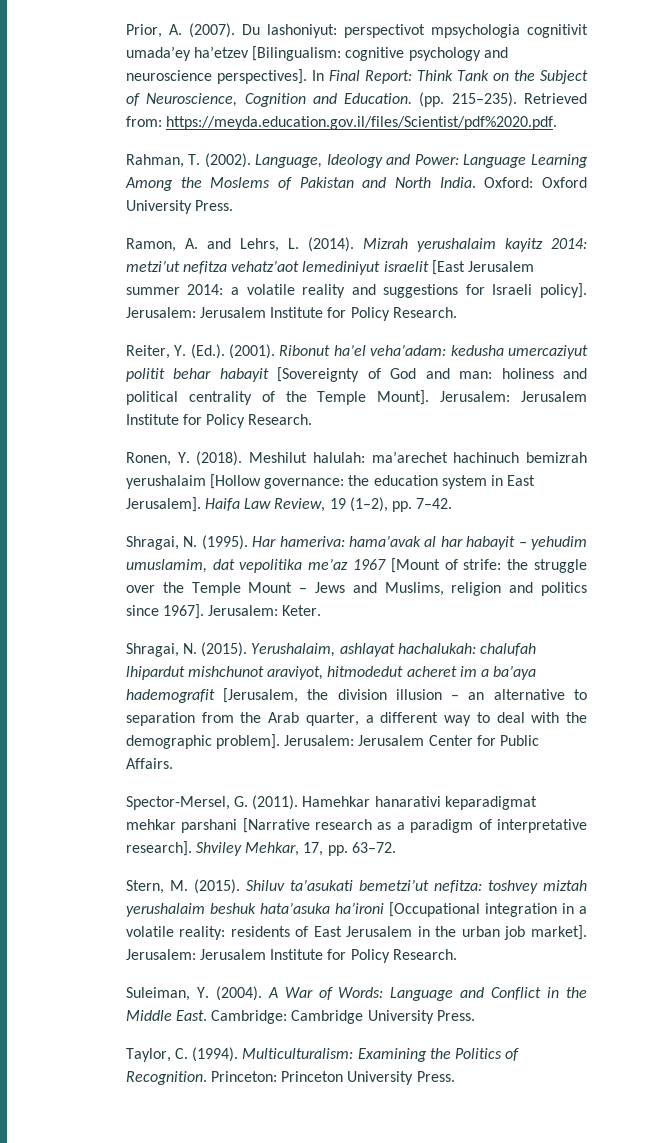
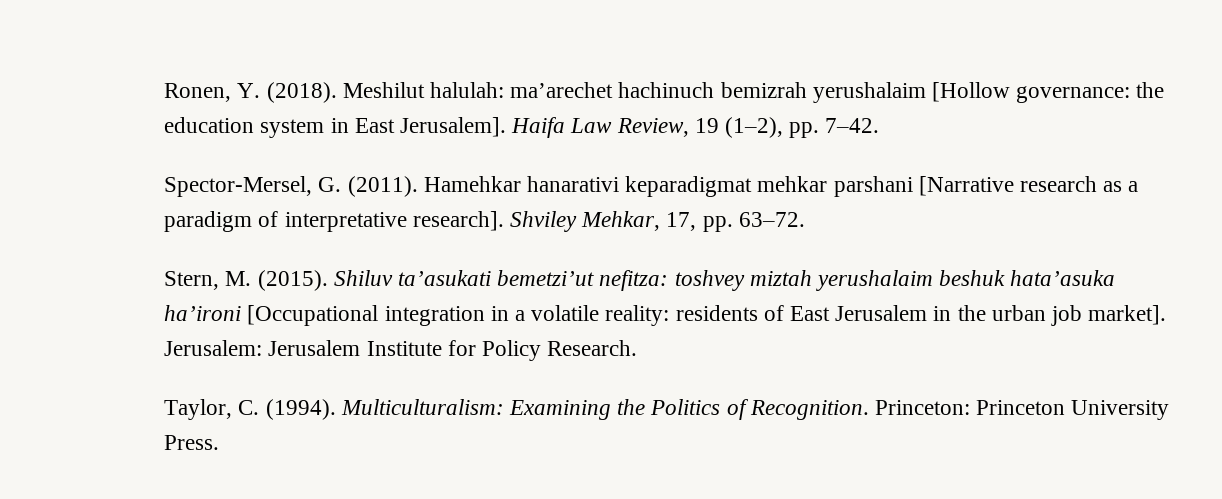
[125,23,588,38] [125,46,508,61] [125,69,588,84] [125,92,587,107] [125,116,558,130] [125,153,588,168] [124,177,587,191] [125,200,234,214] [125,237,587,252] [125,260,535,275] [125,283,587,298] [125,307,457,321] [125,344,588,359] [125,367,588,382] [125,390,587,405] [125,414,313,428] Prior, A. (2007). Du lashoniyut: perspectivot mpsychologia cognitivit umada’ey ha’etzev [Bilingualism: cognitive psychology and neuroscience perspectives]. In Final Report: Think Tank on the Subject of Neuroscience, Cognition and Education. (pp. 215–235). Retrieved from: https://meyda.education.gov.il/files/Scientist/pdf%2020.pdf. // Rahman, T. (2002). Language, Ideology and Power: Language Learning Among the Moslems of Pakistan and North India. Oxford: Oxford University Press. // Ramon, A. and Lehrs, L. (2014). Mizrah yerushalaim kayitz 2014: metzi’ut nefitza vehatz’aot lemediniyut israelit [East Jerusalem summer 2014: a volatile reality and suggestions for Israeli policy]. Jerusalem: Jerusalem Institute for Policy Research. // Reiter, Y. (Ed.). (2001). Ribonut ha’el veha’adam: kedusha umercaziyut politit behar habayit [Sovereignty of God and man: holiness and political centrality of the Temple Mount]. Jerusalem: Jerusalem Institute for Policy Research. // -> (164, 92) none
[125,535,587,550] [125,558,587,573] [125,582,588,596] [125,604,322,619] [125,642,537,657] [125,665,537,680] [125,688,588,703] [125,712,587,726] [125,734,540,749] [125,758,173,769] // Shragai, N. (1995). Har hameriva: hama’avak al har habayit – yehudim umuslamim, dat vepolitika me’az 1967 [Mount of strife: the struggle over the Temple Mount – Jews and Muslims, religion and politics since 1967]. Jerusalem: Keter. // Shragai, N. (2015). Yerushalaim, ashlayat hachalukah: chalufah lhipardut mishchunot araviyot, hitmodedut acheret im a ba’aya hademografit [Jerusalem, the division illusion – an alternative to separation from the Arab quarter, a different way to deal with the demographic problem]. Jerusalem: Jerusalem Center for Public Affairs. -> (880, 125) none
[125,986,587,1001] [125,1010,475,1024] // Suleiman, Y. (2004). A War of Words: Language and Conflict in the Middle East. Cambridge: Cambridge University Press. -> (638, 348) none

